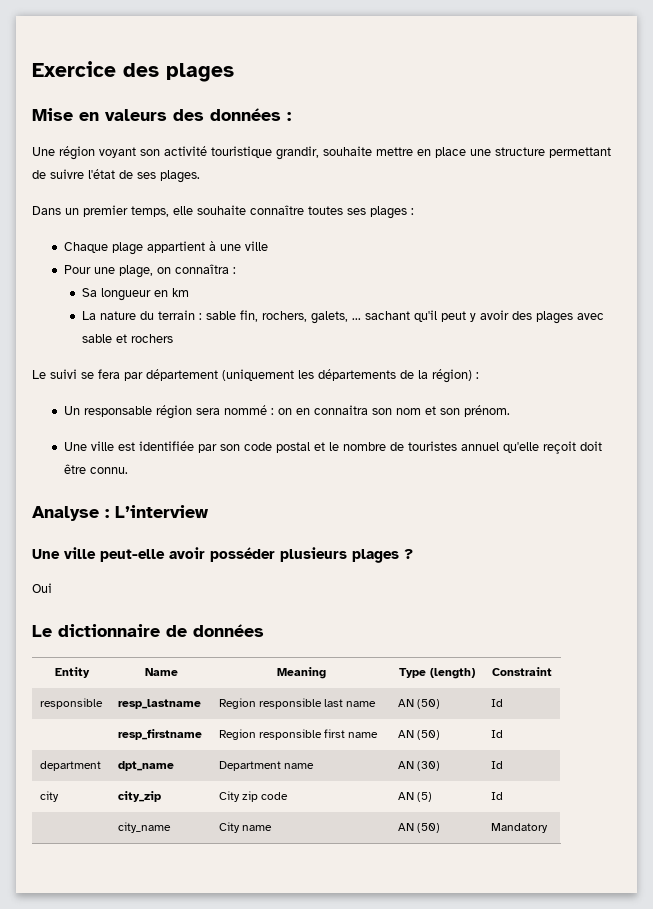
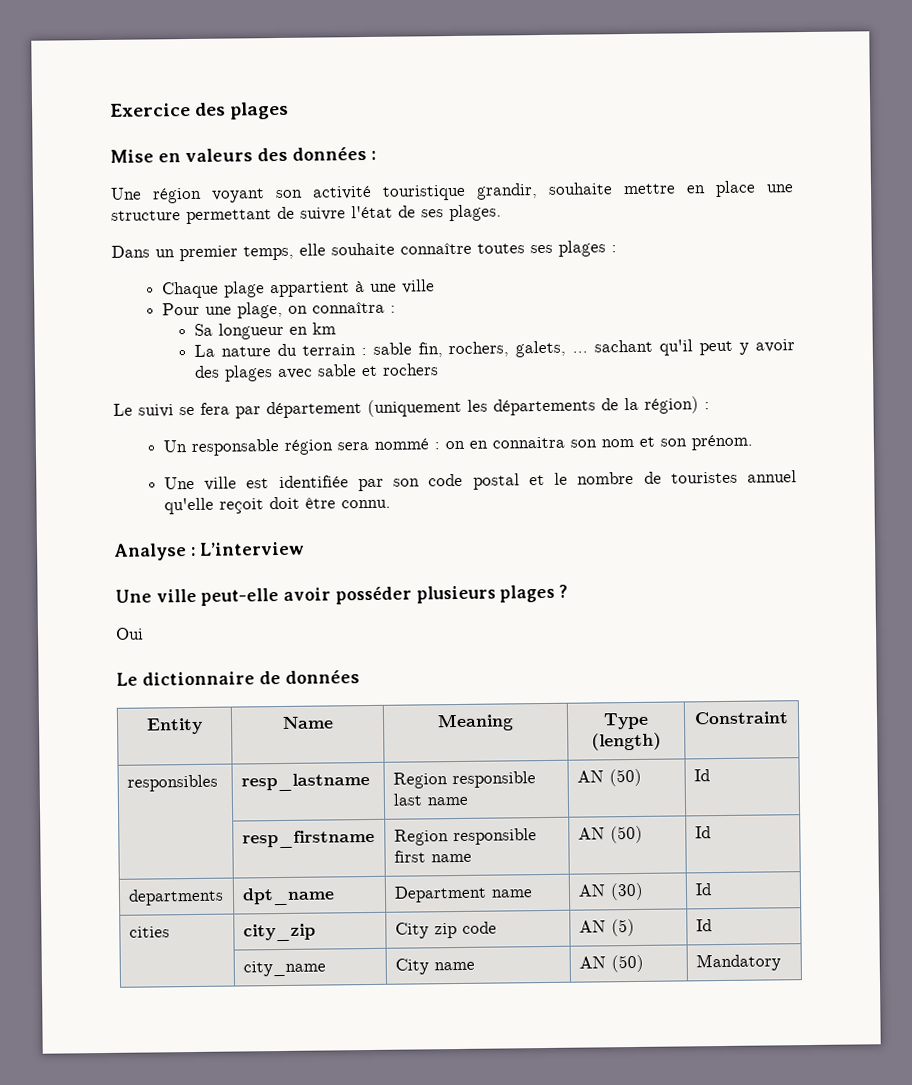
[39,698,103,709] responsible -> [126,774,218,792] responsibles
[39,761,101,771] department -> [127,888,224,906] departments
[39,791,59,802] city -> [128,926,170,938] cities

